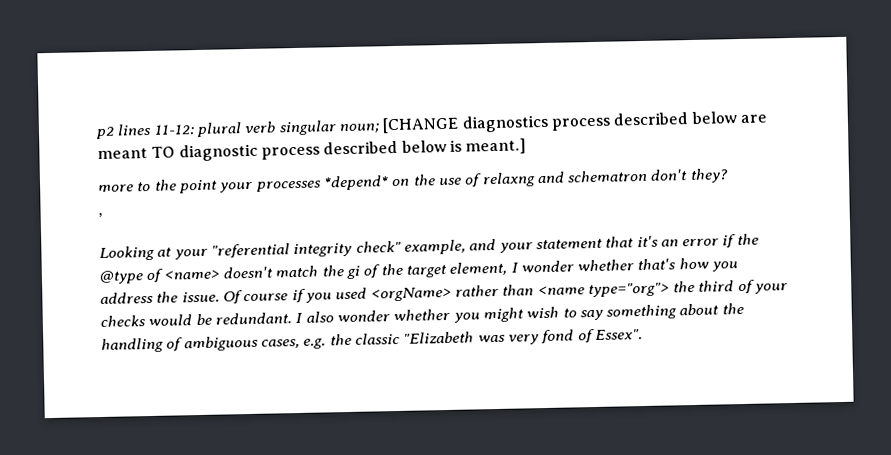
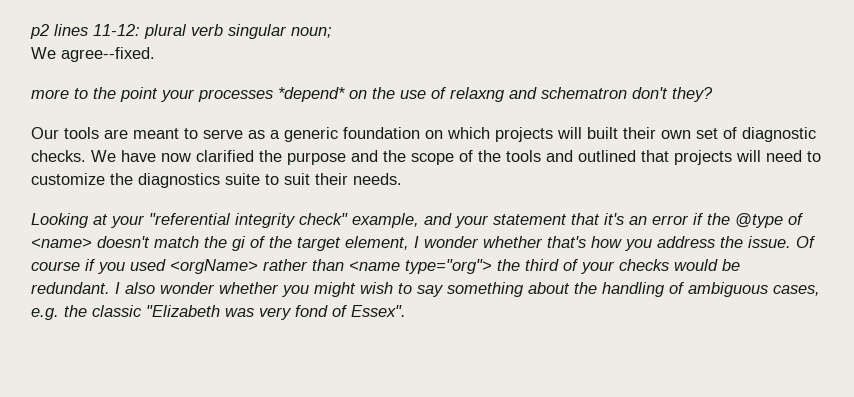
[382,111,767,134] [97,138,527,162] [CHANGE diagnostics process described below are meant TO diagnostic process described below is meant.] -> [31,47,155,62] // We agree--fixed.
[98,212,103,226] ’ -> [31,127,816,142] [31,150,821,165] [31,173,402,188] Our tools are meant to serve as a generic foundation on which projects will built their own set of diagnostic checks. We have now clarified the purpose and the scope of the tools and outlined that projects will need to customize the diagnostics suite to suit their needs.

